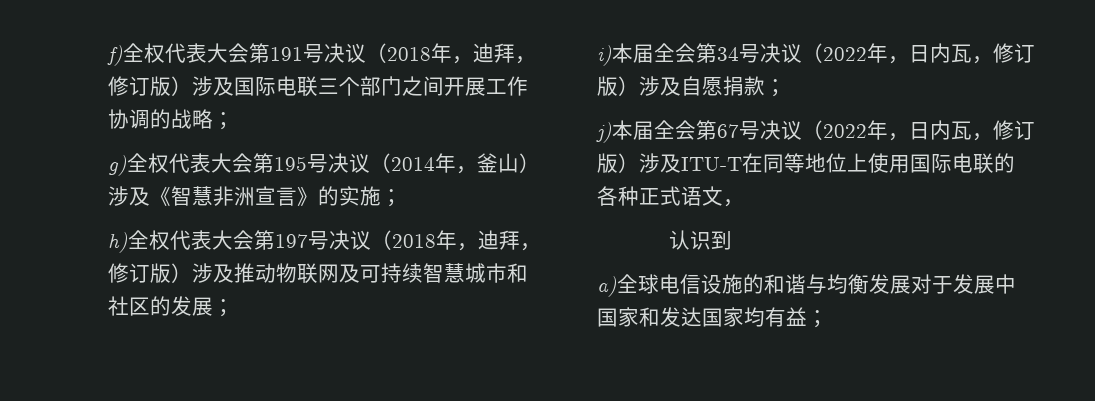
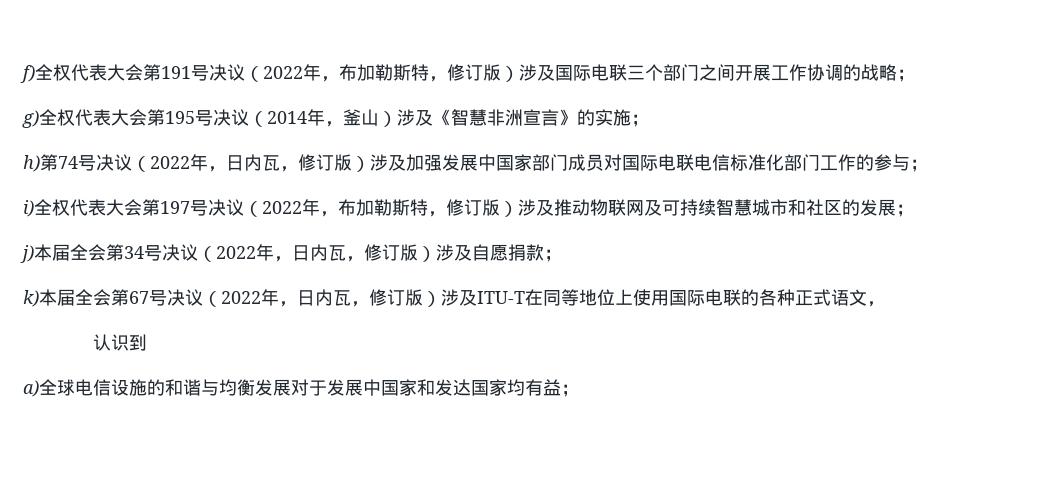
[387,43,515,64] 2018年，迪拜 -> [263,64,429,82] 2022年，布加勒斯特
(128, 242) none -> [40,154,928,172] [23,200,34,217] 第74号决议（2022年，日内瓦，修订版）涉及加强发展中国家部门成员对国际电联电信标准化部门工作的参与； // i)
[392,230,520,251] 2018年，迪拜 -> [262,199,428,217] 2022年，布加勒斯特
[597,45,612,66] i) -> [20,245,34,263] j)
[596,122,612,143] j) -> [23,290,39,307] k)

